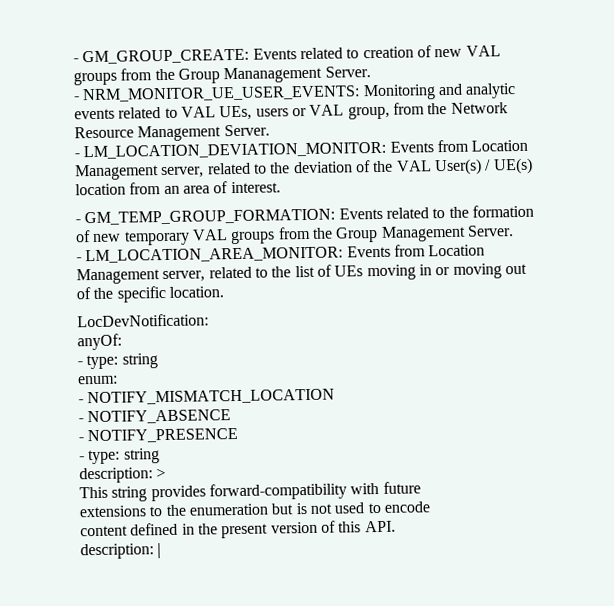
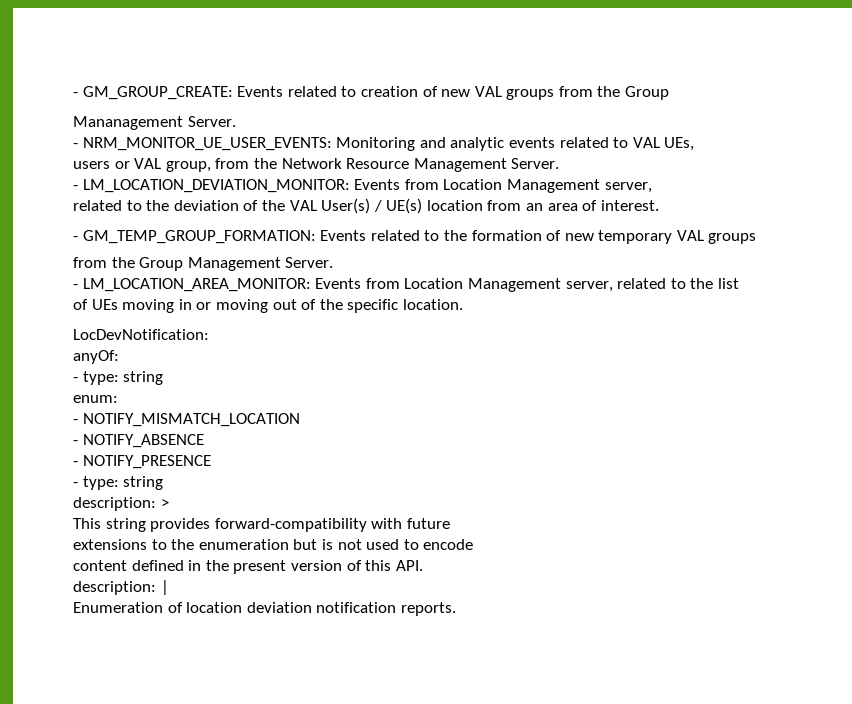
(220, 76) none -> (670, 93) //
(253, 113) none -> (695, 144) //
(205, 172) none -> (652, 187) //
(276, 237) none -> (757, 238) //
(315, 271) none -> (739, 283) //
(162, 551) none -> [73,602,456,616] // Enumeration of location deviation notification reports.

